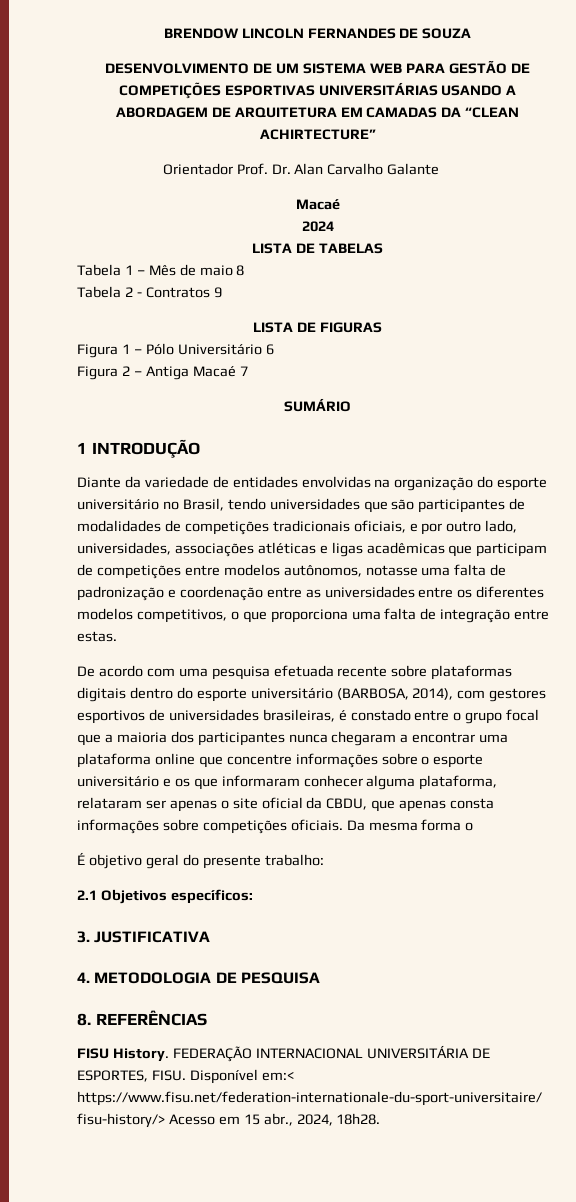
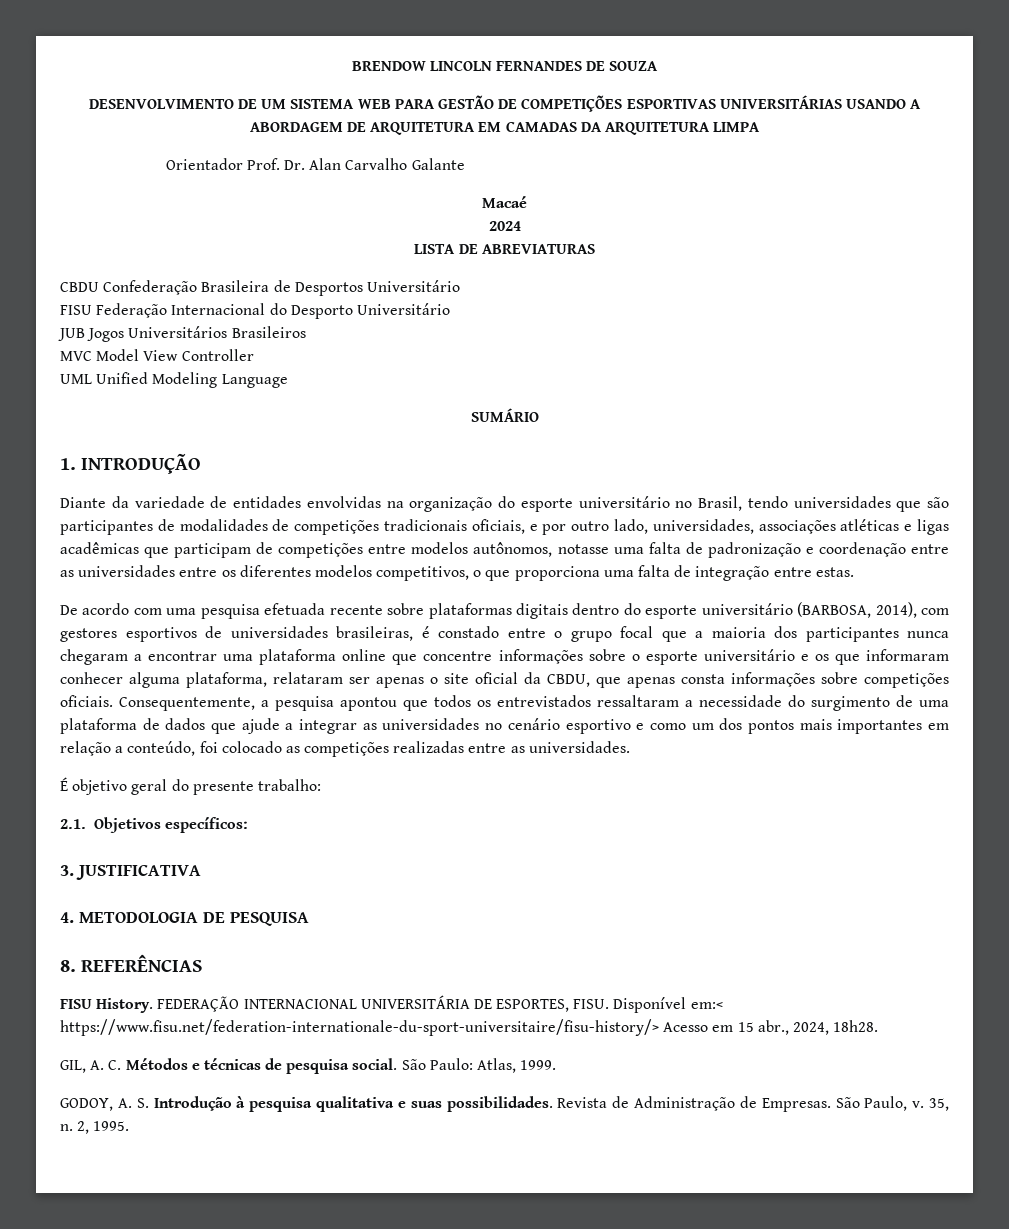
[465,107,520,118] [259,129,376,140] “CLEAN ACHIRTECTURE” -> [604,122,761,135] ARQUITETURA LIMPA
[318,243,383,254] [77,264,245,276] [77,286,222,298] [253,322,382,333] [77,343,274,358] [77,366,248,380] TABELAS // Tabela 1 – Mês de maio 8 // Tabela 2 - Contratos 9 // LISTA DE FIGURAS // Figura 1 – Pólo Universitário 6 // Figura 2 – Antiga Macaé 7 -> [481,244,595,254] [60,280,460,296] [60,303,450,319] [58,326,306,342] [60,349,254,361] [60,372,288,388] ABREVIATURAS // CBDU Confederação Brasileira de Desportos Universitário // FISU Federação Internacional do Desporto Universitário // JUB Jogos Universitários Brasileiros // MVC Model View Controller // UML Unified Modeling Language
[77,442,87,454] 1 -> [60,458,76,470] 1.
[346,819,474,831] Da mesma forma o -> [119,695,949,711] [60,718,950,734] [60,741,630,757] Consequentemente, a pesquisa apontou que todos os entrevistados ressaltaram a necessidade do surgimento de uma plataforma de dados que ajude a integrar as universidades no cenário esportivo e como um dos pontos mais importantes em relação a conteúdo, foi colocado as competições realizadas entre as universidades.
[77,890,97,900] 2.1 -> [60,819,86,829] 2.1.
(381, 1119) none -> [60,1058,557,1074] [60,1096,950,1112] [60,1121,130,1134] // GIL, A. C. Métodos e técnicas de pesquisa social. São Paulo: Atlas, 1999. // GODOY, A. S. Introdução à pesquisa qualitativa e suas possibilidades. Revista de Administração de Empresas. São Paulo, v. 35, n. 2, 1995.

